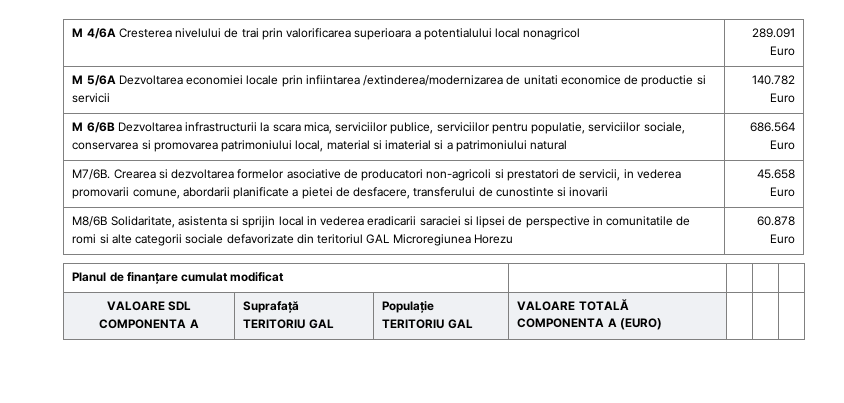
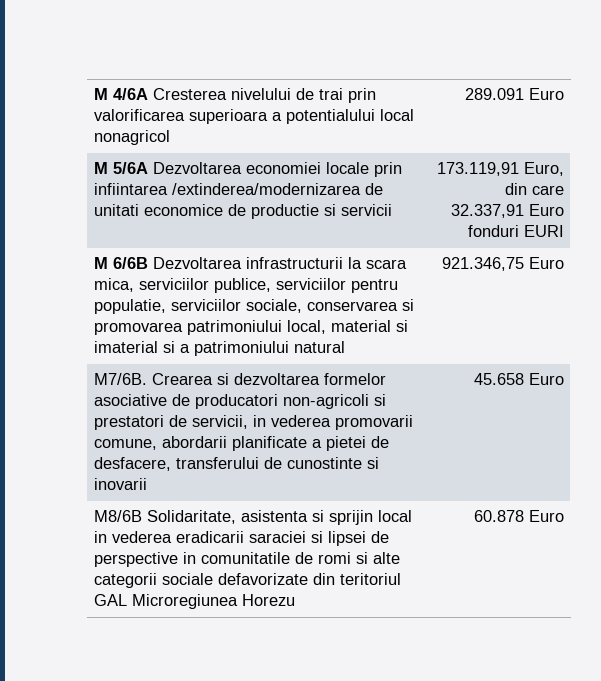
[751,75,795,85] [769,93,795,103] 140.782 Euro -> [437,162,565,176] [505,183,565,195] [451,204,565,218] [468,225,565,237] 173.119,91 Euro, din care 32.337,91 Euro fonduri EURI
[749,122,795,132] 686.564 -> [442,257,525,271] 921.346,75
[72,272,285,284] [106,301,192,311] [99,319,199,329] [243,301,300,313] [243,319,334,329] [382,301,435,313] [382,319,473,329] [517,299,629,311] [517,318,662,330] // Planul de finanțare cumulat modificat | | | | // VALOARE SDL COMPONENTA A | Suprafață TERITORIU GAL | Populație TERITORIU GAL | VALOARE TOTALĂ COMPONENTA A (EURO) | | | -> (565, 516) none

